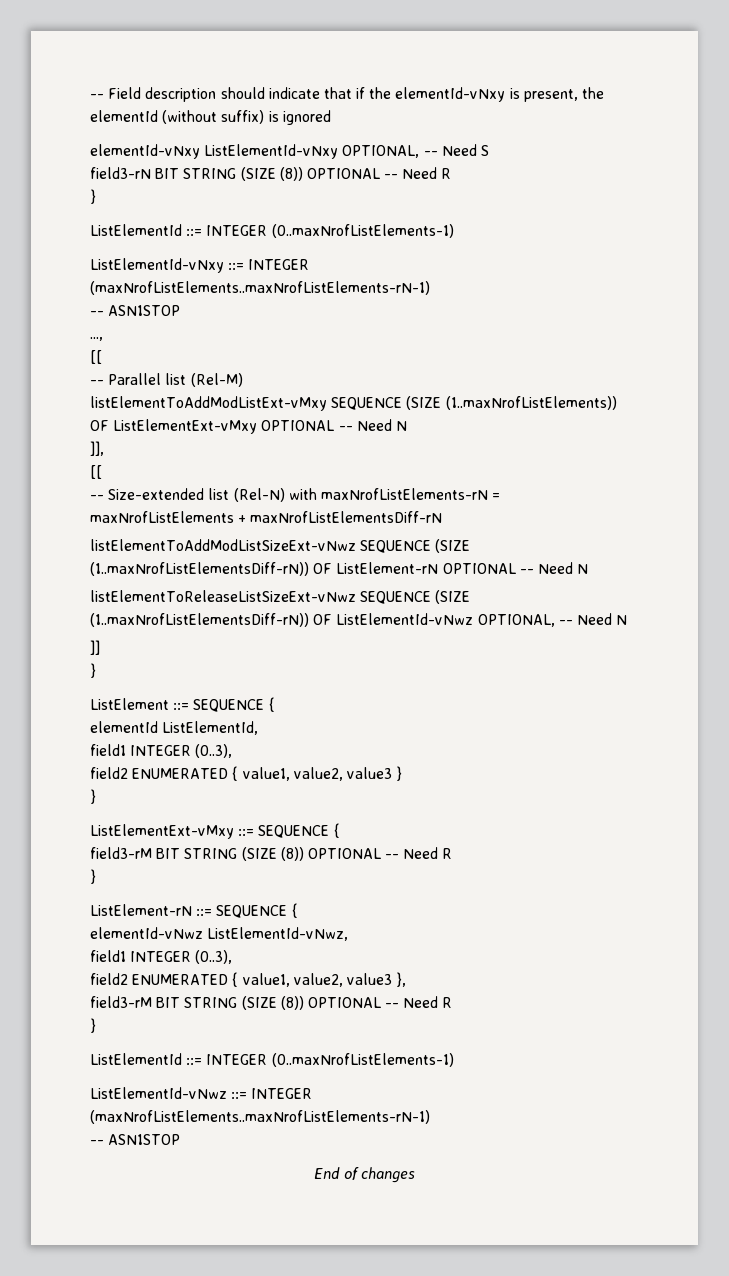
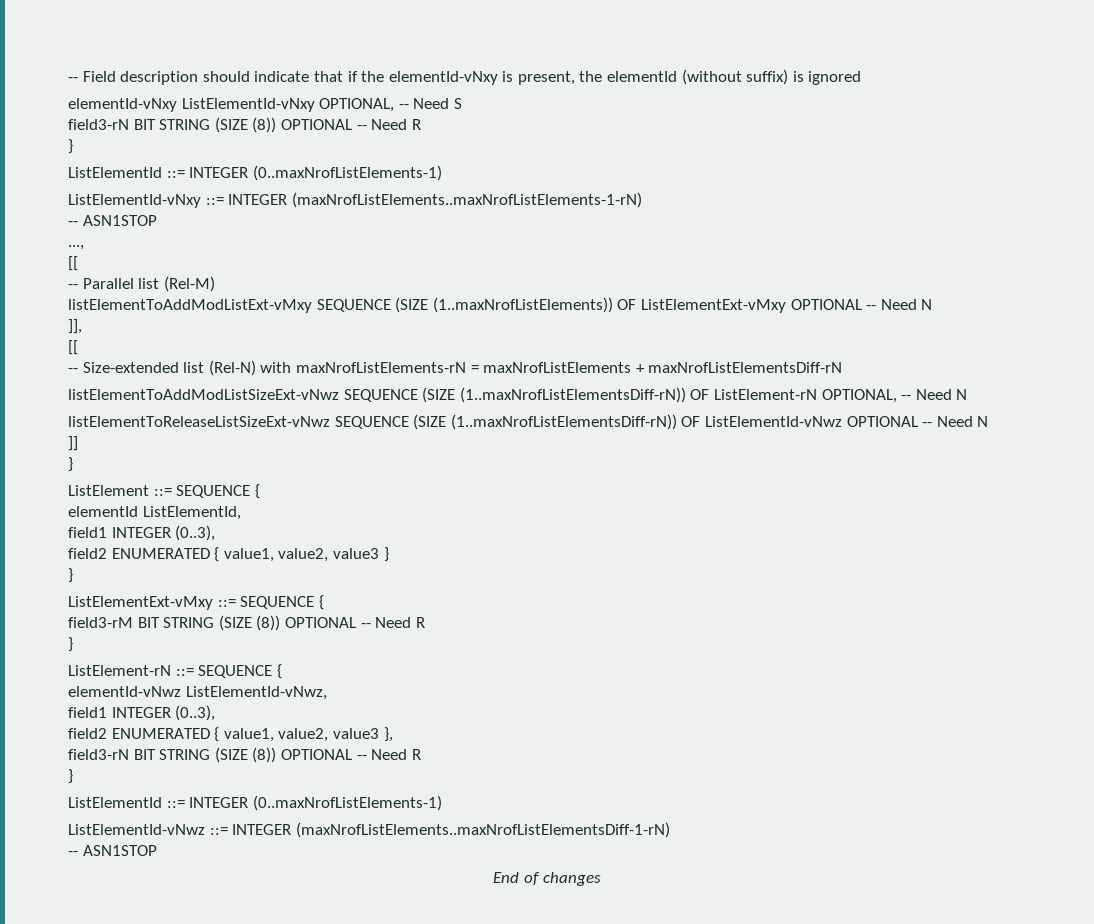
[90,281,430,295] (maxNrofListElements..maxNrofListElements-rN-1) -> [291,192,642,208] (maxNrofListElements..maxNrofListElements-1-rN)
[442,563,516,574] OPTIONAL -> [821,389,897,403] OPTIONAL,
[477,614,555,627] OPTIONAL, -> [846,416,918,427] OPTIONAL
[90,996,152,1008] field3-rM -> [68,749,129,760] field3-rN
[90,1110,430,1124] (maxNrofListElements..maxNrofListElements-rN-1) -> [295,822,670,838] (maxNrofListElements..maxNrofListElementsDiff-1-rN)

